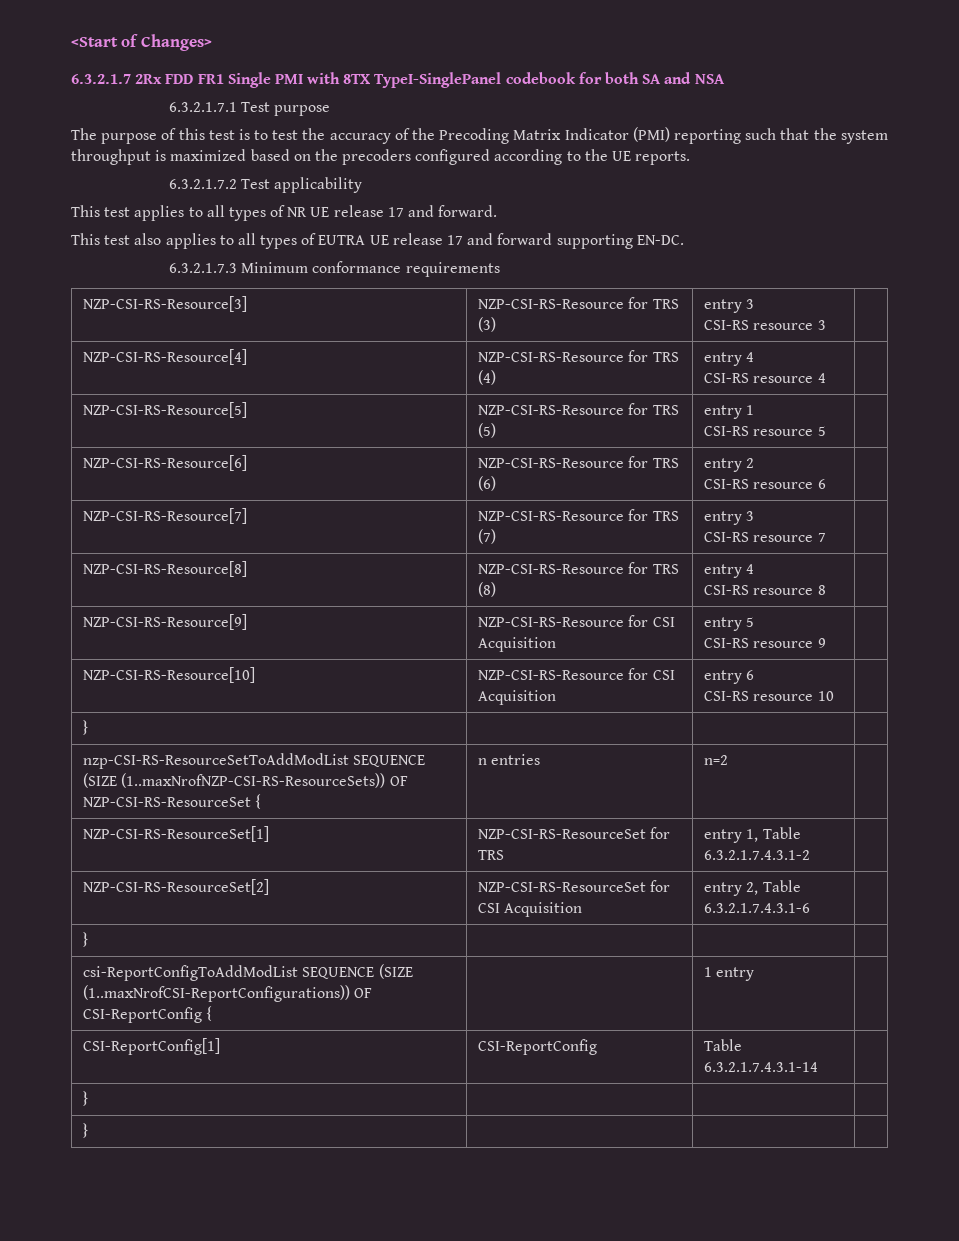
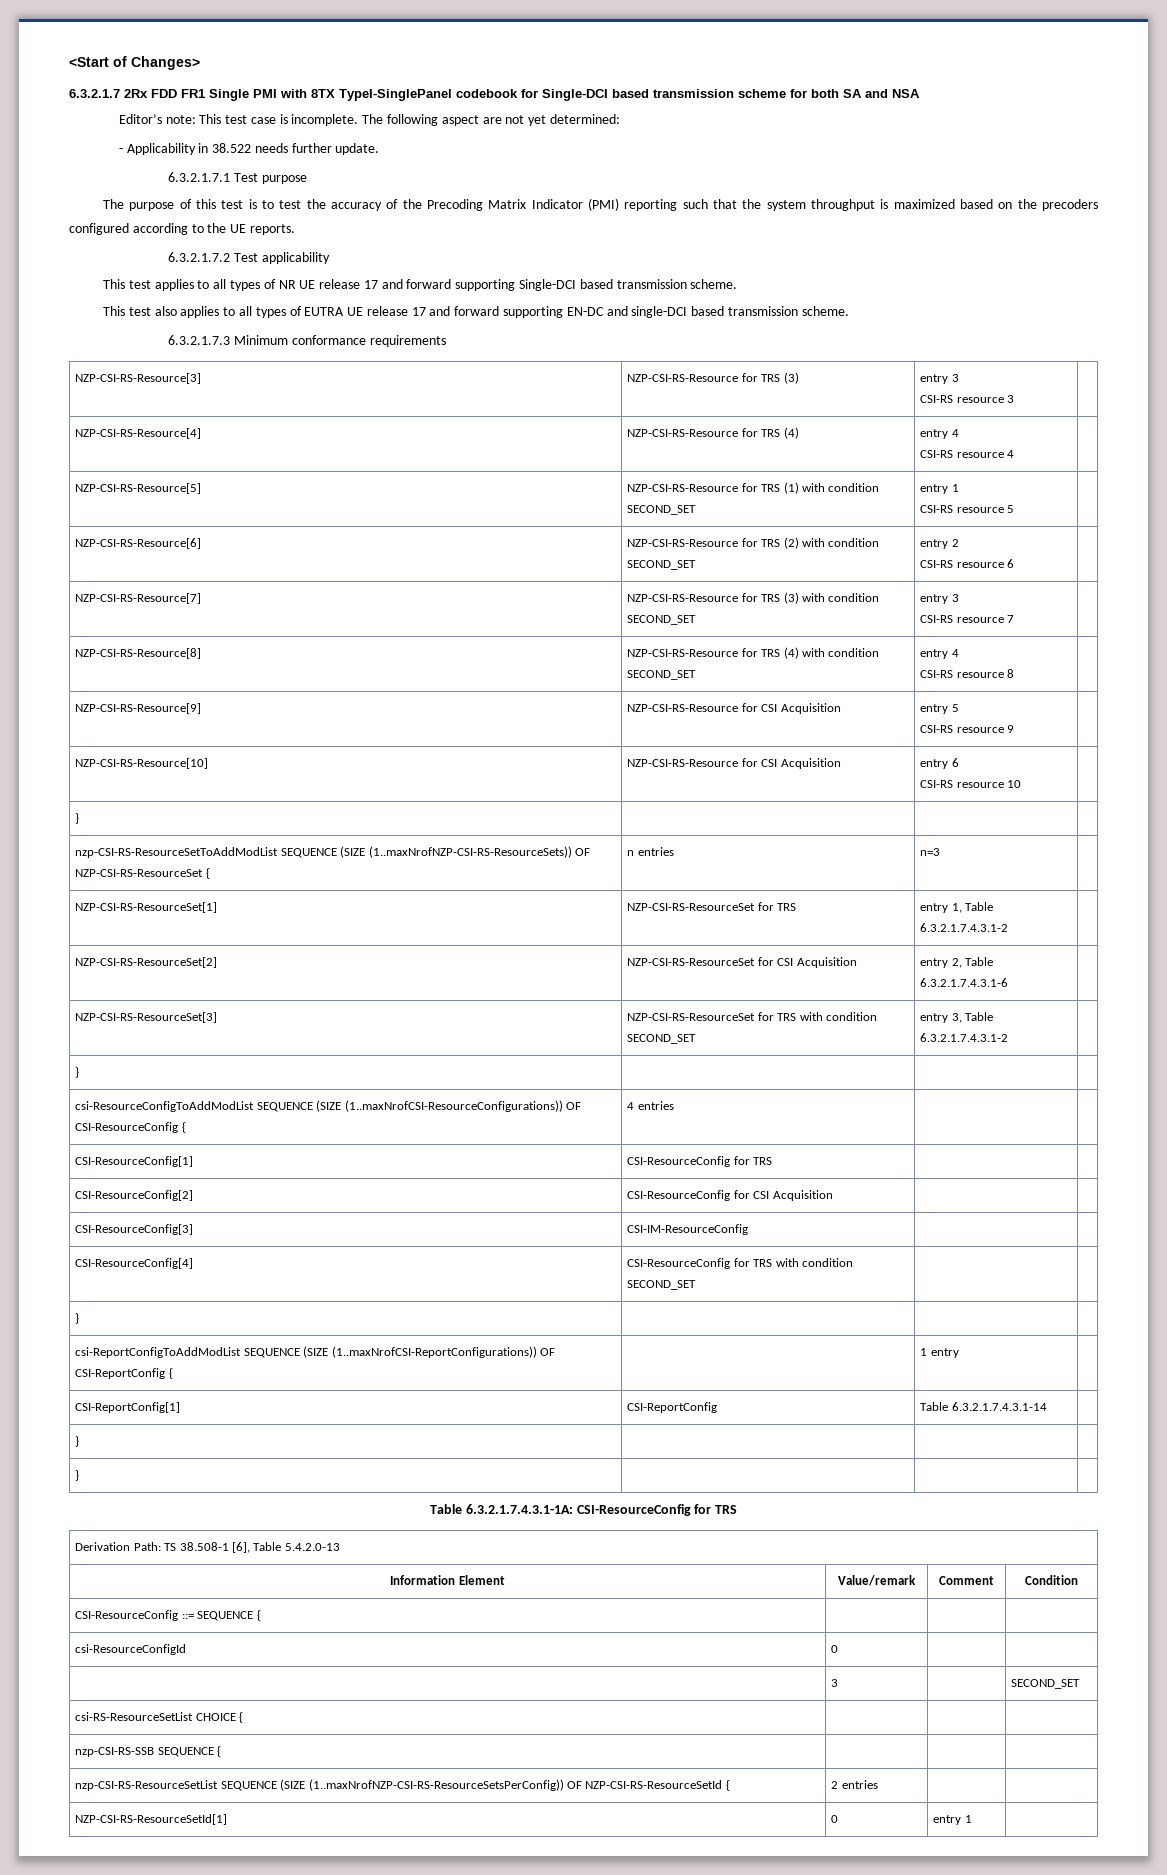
(602, 78) none -> [542,89,807,101] Single-DCI based transmission scheme for
(725, 79) none -> [118,114,620,126] [118,143,380,155] // Editor’s note: This test case is incomplete. The following aspect are not yet determined: // - Applicability in 38.522 needs further update.
[438,205,498,217] forward. -> [406,279,738,291] forward supporting Single-DCI based transmission scheme.
[636,235,684,245] EN-DC. -> [566,306,849,318] EN-DC and single-DCI based transmission scheme.
[478,423,497,438] (5) -> [783,482,880,494] [627,505,697,515] (1) with condition SECOND_SET
[478,476,497,491] (6) -> [783,537,880,549] [627,560,697,570] (2) with condition SECOND_SET
[478,529,497,544] (7) -> [783,592,880,604] [627,615,697,625] (3) with condition SECOND_SET
[478,582,497,597] (8) -> [783,647,880,659] [627,670,697,680] (4) with condition SECOND_SET
[704,755,729,765] n=2 -> [920,848,941,856] n=3
(811, 908) none -> [75,1012,218,1023] [627,1012,877,1021] [627,1034,697,1044] [920,1012,994,1023] [920,1033,1009,1042] [75,1067,80,1078] [75,1100,581,1112] [75,1122,186,1133] [627,1101,674,1110] [75,1156,194,1167] [627,1156,773,1167] [75,1190,194,1201] [627,1190,833,1201] [75,1224,194,1235] [627,1224,749,1235] [75,1258,194,1269] [627,1258,853,1269] [627,1280,697,1290] // NZP-CSI-RS-ResourceSet[3] | NZP-CSI-RS-ResourceSet for TRS with condition SECOND_SET | entry 3, Table 6.3.2.1.7.4.3.1-2 | // } | | | // csi-ResourceConfigToAddModList SEQUENCE (SIZE (1..maxNrofCSI-ResourceConfigurations)) OF CSI-ResourceConfig { | 4 entries | | // CSI-ResourceConfig[1] | CSI-ResourceConfig for TRS | | // CSI-ResourceConfig[2] | CSI-ResourceConfig for CSI Acquisition | | // CSI-ResourceConfig[3] | CSI-IM-ResourceConfig | | // CSI-ResourceConfig[4] | CSI-ResourceConfig for TRS with condition SECOND_SET | |
(89, 1130) none -> [429,1504,738,1516] [75,1542,340,1553] [390,1575,505,1585] [838,1575,916,1586] [939,1576,994,1585] [1025,1575,1078,1585] [75,1610,261,1621] [75,1644,187,1655] [831,1645,839,1653] [831,1679,839,1687] [1011,1679,1081,1689] [75,1712,244,1723] [75,1746,222,1757] [75,1779,730,1791] [831,1780,878,1789] [75,1814,228,1825] [831,1815,839,1823] [933,1815,972,1825] // Table 6.3.2.1.7.4.3.1-1A: CSI-ResourceConfig for TRS // Derivation Path: TS 38.508-1 [6], Table 5.4.2.0-13 // Information Element | Value/remark | Comment | Condition // CSI-ResourceConfig ::= SEQUENCE { | | | // csi-ResourceConfigId | 0 | | // | 3 | | SECOND_SET // csi-RS-ResourceSetList CHOICE { | | | // nzp-CSI-RS-SSB SEQUENCE { | | | // nzp-CSI-RS-ResourceSetList SEQUENCE (SIZE (1..maxNrofNZP-CSI-RS-ResourceSetsPerConfig)) OF NZP-CSI-RS-ResourceSetId { | 2 entries | | // NZP-CSI-RS-ResourceSetId[1] | 0 | entry 1 |

